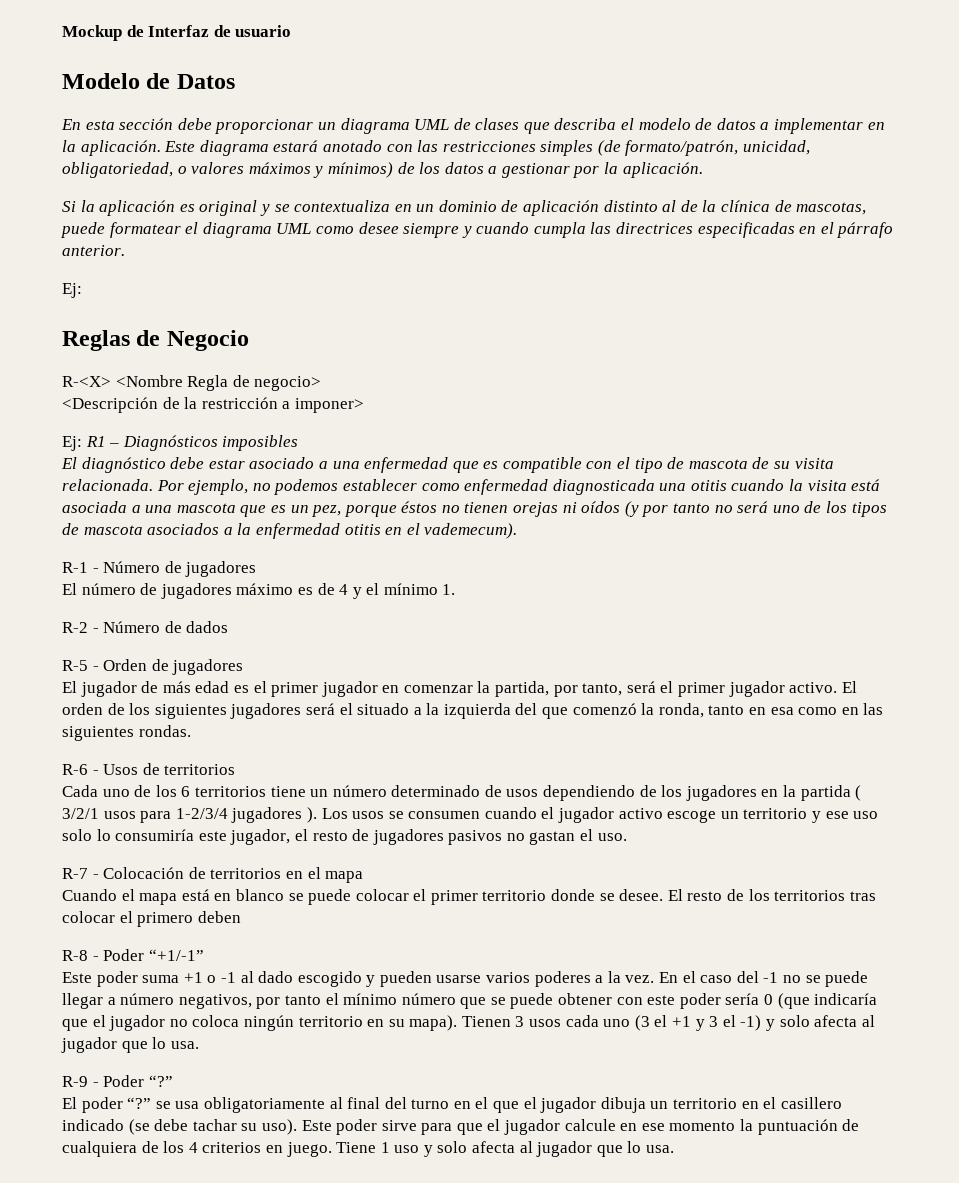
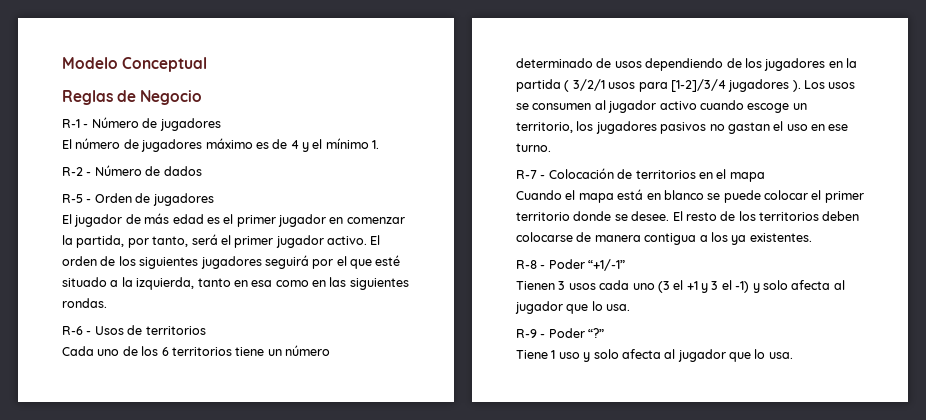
[62,25,292,41] [62,73,235,89] [61,118,885,134] [62,140,811,156] [62,162,703,178] [62,200,867,216] [61,222,894,238] [62,245,125,256] [62,283,82,298] [62,330,249,351] [62,375,322,391] [62,397,364,413] [62,435,299,451] [61,457,834,473] [62,479,881,495] [62,501,887,517] [62,523,518,539] Mockup de Interfaz de usuario // Modelo de Datos // En esta sección debe proporcionar un diagrama UML de clases que describa el modelo de datos a implementar en la aplicación. Este diagrama estará anotado con las restricciones simples (de formato/patrón, unicidad, obligatoriedad, o valores máximos y mínimos) de los datos a gestionar por la aplicación. // Si la aplicación es original y se contextualiza en un dominio de aplicación distinto al de la clínica de mascotas, puede formatear el diagrama UML como desee siempre y cuando cumpla las directrices especificadas en el párrafo anterior. // Ej: // Reglas de Negocio // R-<X> <Nombre Regla de negocio> // <Descripción de la restricción a imponer> // Ej: R1 – Diagnósticos imposibles // El diagnóstico debe estar asociado a una enfermedad que es compatible con el tipo de mascota de su visita relacionada. Por ejemplo, no podemos establecer como enfermedad diagnosticada una otitis cuando la visita está asociada a una mascota que es un pez, porque éstos no tienen orejas ni oídos (y por tanto no será uno de los tipos de mascota asociados a la enfermedad otitis en el vademecum). -> [62,57,208,72] [62,90,203,105] Modelo Conceptual // Reglas de Negocio
[305,703,704,719] será el situado a la izquierda del que comenzó la ronda, -> [264,255,401,269] [62,277,195,290] seguirá por el que esté situado a la izquierda,
[175,808,228,819] 1-2/3/4 -> [670,79,726,92] [1-2]/3/4
[484,807,555,819] cuando el -> [594,100,606,110] al
(663, 813) none -> [699,100,744,110] cuando
[743,808,879,823] [62,829,370,845] territorio y ese uso solo lo consumiría este jugador, el resto de -> [516,121,594,133] territorio, los
[597,833,627,841] uso. -> [786,124,849,131] [516,143,551,152] uso en ese turno.
[849,891,876,901] [62,911,241,927] [62,949,204,961] [62,971,869,987] [62,993,878,1009] [62,1015,458,1031] tras colocar el primero deben // R-8 - Poder “+1/-1” // Este poder suma +1 o -1 al dado escogido y pueden usarse varios poderes a la vez. En el caso del -1 no se puede llegar a número negativos, por tanto el mínimo número que se puede obtener con este poder sería 0 (que indicaría que el jugador no coloca ningún territorio en su mapa). -> [822,211,860,221] [516,232,812,245] [516,259,626,271] deben colocarse de manera contigua a los ya existentes. // R-8 - Poder “+1/-1” //
[62,1097,842,1113] [62,1119,860,1135] [62,1141,332,1157] El poder “?” se usa obligatoriamente al final del turno en el que el jugador dibuja un territorio en el casillero indicado (se debe tachar su uso). Este poder sirve para que el jugador calcule en ese momento la puntuación de cualquiera de los 4 criterios en juego. -> (605, 333) none

